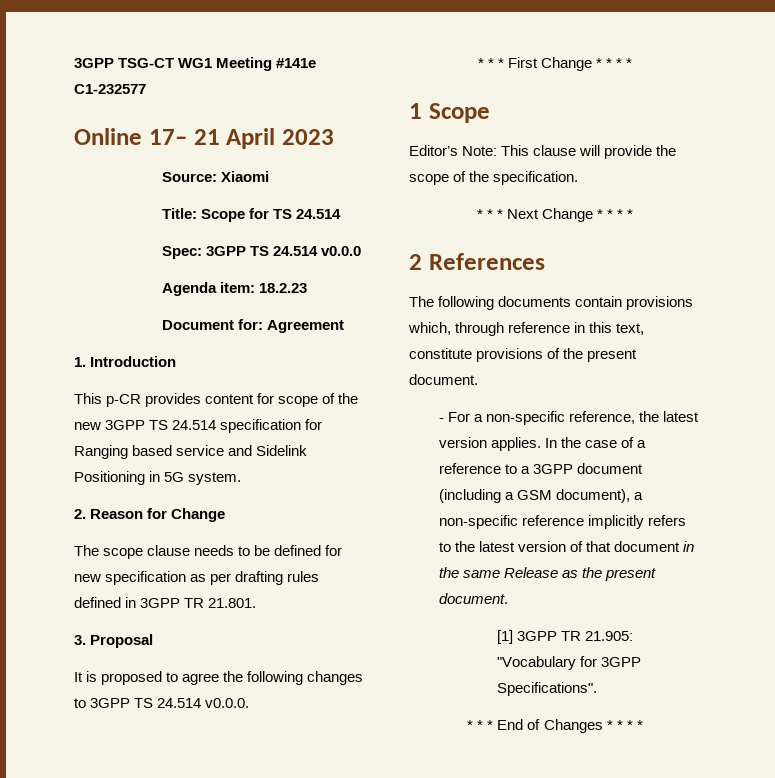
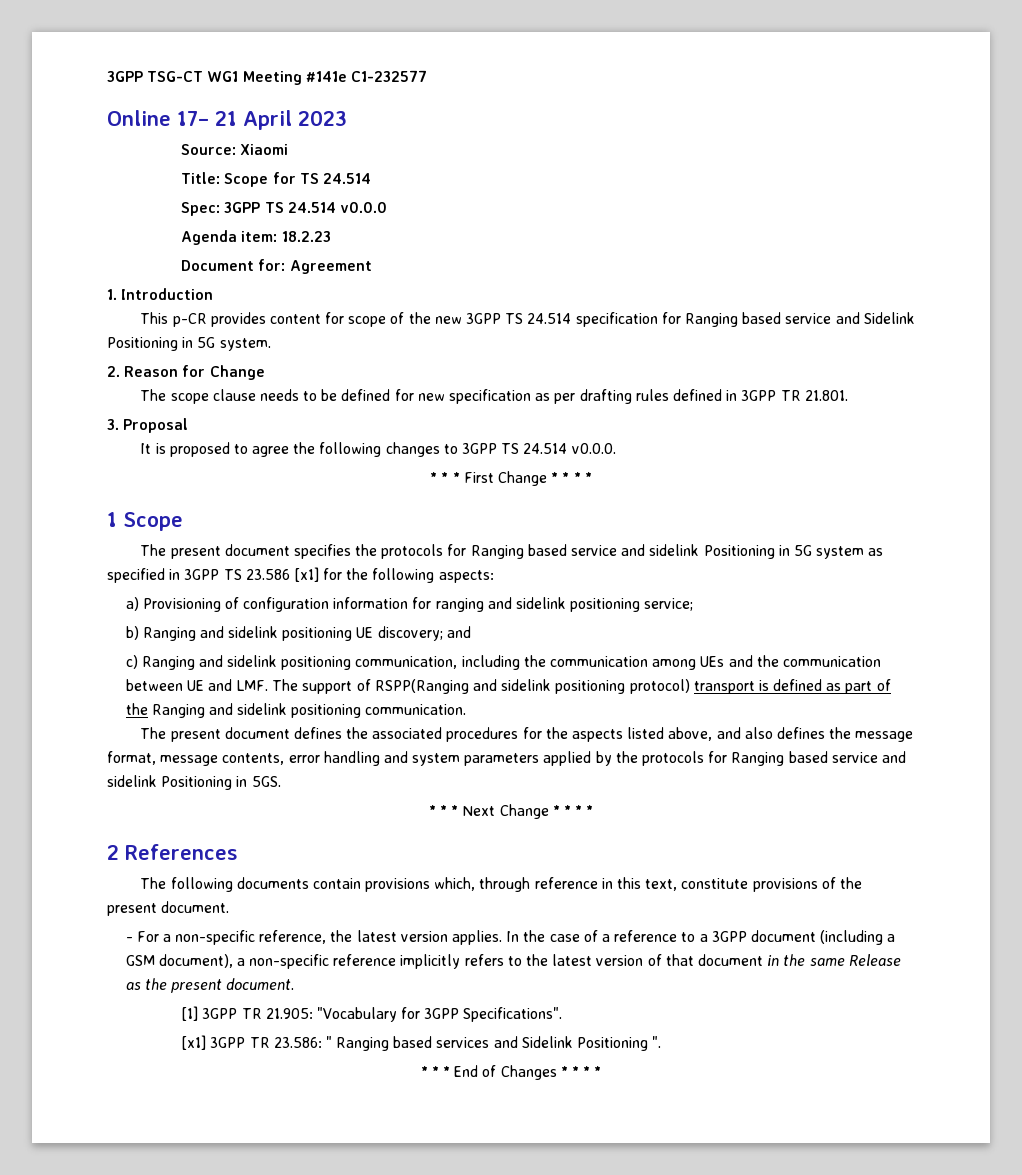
[409,145,677,159] [409,171,579,185] Editor’s Note: This clause will provide the scope of the specification. -> [140,544,884,559] [107,567,494,583] [125,597,694,612] [125,626,471,641] [125,655,881,670] [125,679,891,694] [125,703,467,718] [140,727,914,742] [107,751,906,766] [107,775,281,790] The present document specifies the protocols for Ranging based service and sidelink Positioning in 5G system as specified in 3GPP TS 23.586 [x1] for the following aspects: // a) Provisioning of configuration information for ranging and sidelink positioning service; // b) Ranging and sidelink positioning UE discovery; and // c) Ranging and sidelink positioning communication, including the communication among UEs and the communication between UE and LMF. The support of RSPP(Ranging and sidelink positioning protocol) transport is defined as part of the Ranging and sidelink positioning communication. // The present document defines the associated procedures for the aspects listed above, and also defines the message format, message contents, error handling and system parameters applied by the protocols for Ranging based service and sidelink Positioning in 5GS.
(597, 689) none -> [181,1035,662,1051] // [x1] 3GPP TR 23.586: " Ranging based services and Sidelink Positioning ".

